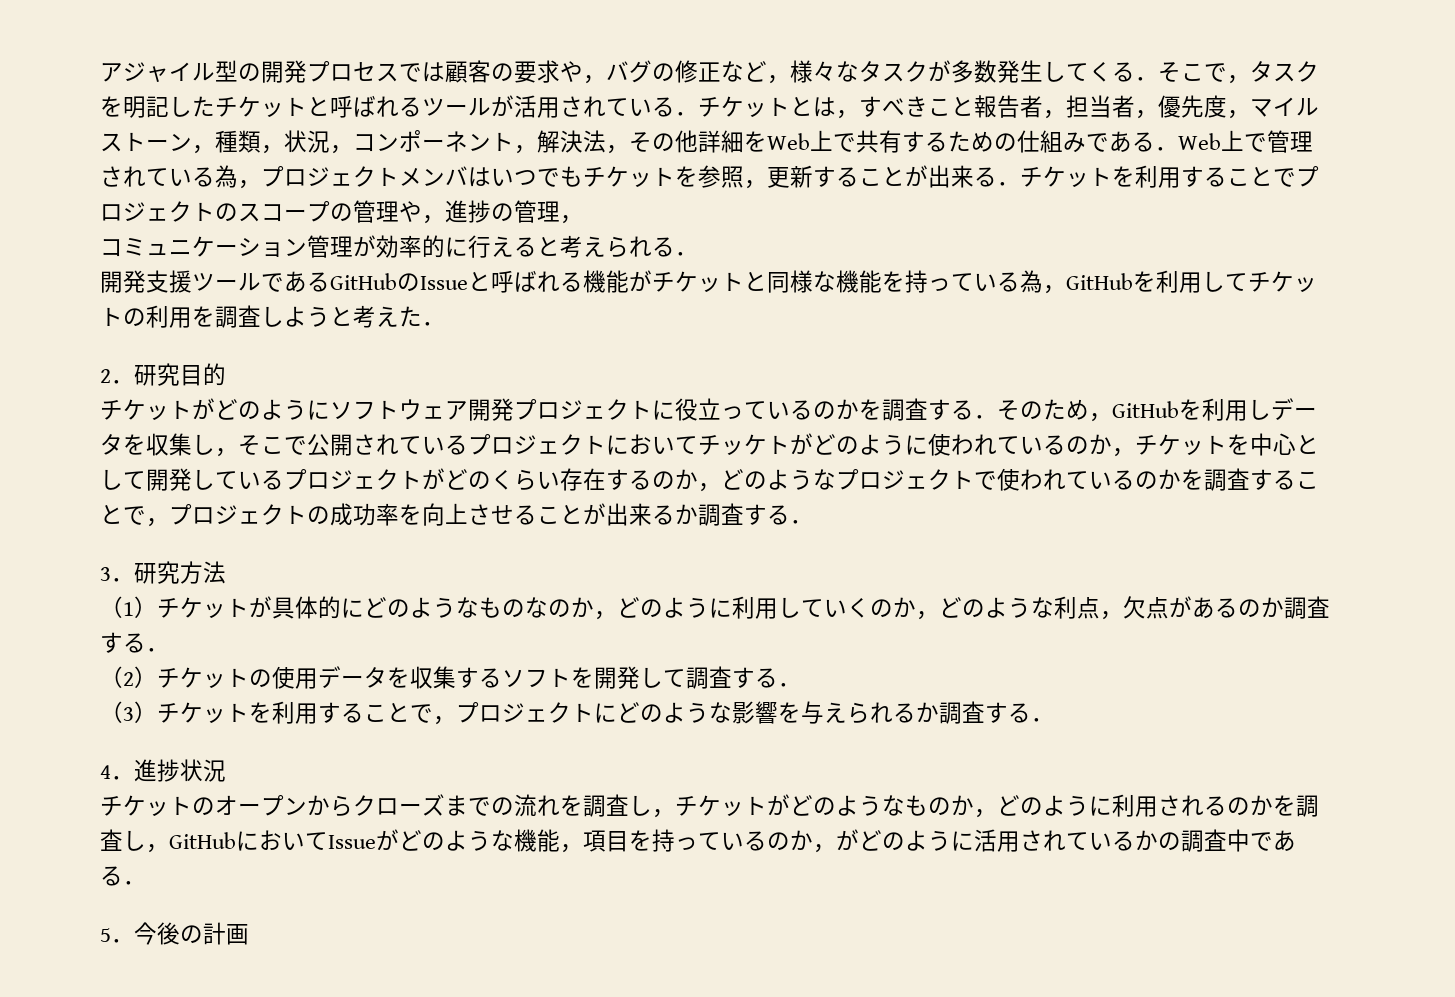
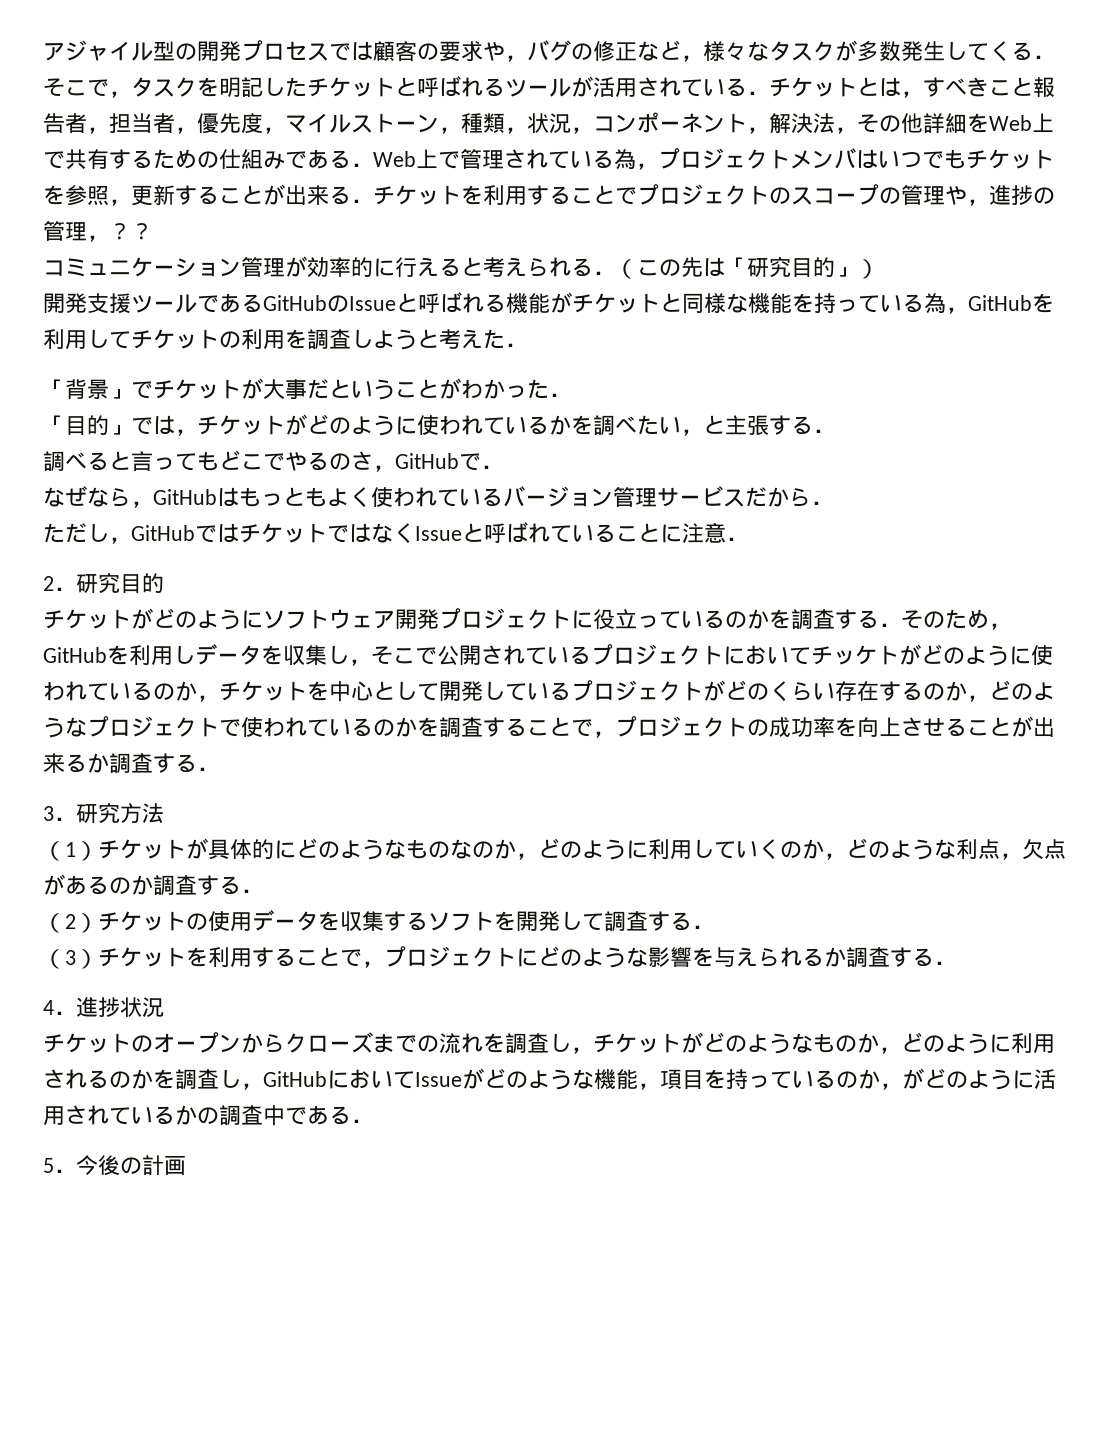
(583, 219) none -> [109,223,153,240] ？？
(698, 254) none -> [615,256,879,279] （この先は「研究目的」）
(445, 324) none -> [43,378,571,400] [43,414,835,436] [43,450,503,472] [43,486,833,508] [43,522,748,544] // 「背景」でチケットが大事だということがわかった． // 「目的」では，チケットがどのように使われているかを調べたい，と主張する． // 調べると言ってもどこでやるのさ，GitHubで． // なぜなら，GitHubはもっともよく使われているバージョン管理サービスだから． // ただし，GitHubではチケットではなくIssueと呼ばれていることに注意．

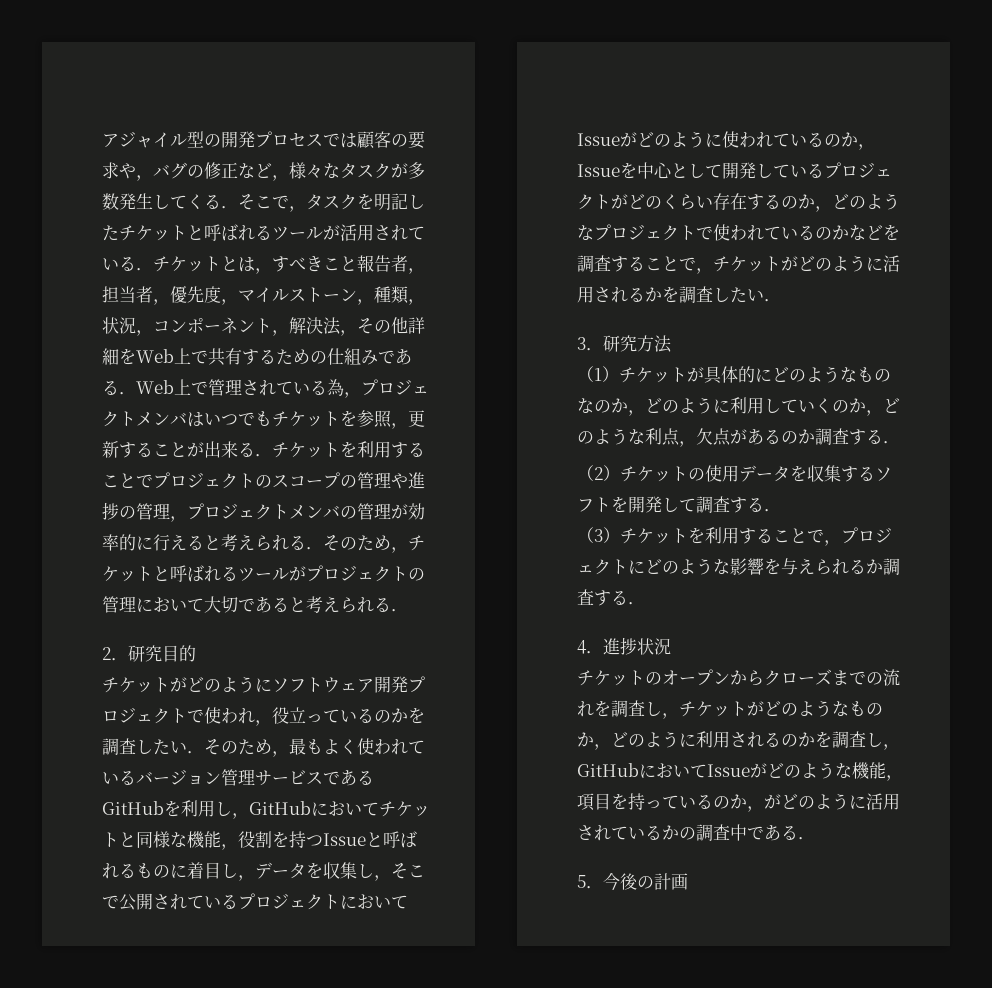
[967,199,989,206] ， -> (408, 481) none
[109,223,153,240] [43,257,241,277] ？？ // コミュニケーション -> [187,503,357,520] プロジェクトメンバの
[615,256,879,279] [43,292,1054,314] [43,329,527,350] [43,378,571,400] [43,414,835,436] [43,450,503,472] [43,486,833,508] [43,522,726,544] （この先は「研究目的」） // 開発支援ツールであるGitHubのIssueと呼ばれる機能がチケットと同様な機能を持っている為，GitHubを利用してチケットの利用を調査しようと考えた． // 「背景」でチケットが大事だということがわかった． // 「目的」では，チケットがどのように使われているかを調べたい，と主張する． // 調べると言ってもどこでやるのさ，GitHubで． // なぜなら，GitHubはもっともよく使われているバージョン管理サービスだから． // ただし，GitHubではチケットではなくIssueと呼ばれていることに注意 -> [323,535,425,553] [102,565,425,582] [102,596,391,613] そのため，チケットと呼ばれるツールがプロジェクトの管理において大切であると考えられる
[571,610,593,629] に -> [187,707,272,726] で使われ，
[835,609,1011,630] [43,645,195,665] する．そのため，GitHubを利用し -> [136,738,425,757] [102,769,374,786] [102,800,430,819] [102,831,417,850] [102,862,255,881] したい．そのため，最もよく使われているバージョン管理サービスであるGitHubを利用し，GitHubにおいてチケットと同様な機能，役割を持つIssueと呼ばれるものに着目し，
[811,645,899,665] チッケト -> [577,133,620,146] Issue
[219,681,307,701] チケット -> [577,164,620,177] Issue
(417, 727) none -> [849,225,883,240] など
[615,716,1055,737] [43,753,197,773] プロジェクトの成功率を向上させることが出来るか調査する -> [713,255,900,272] [577,286,764,303] チケットがどのように活用されるかを調査したい

